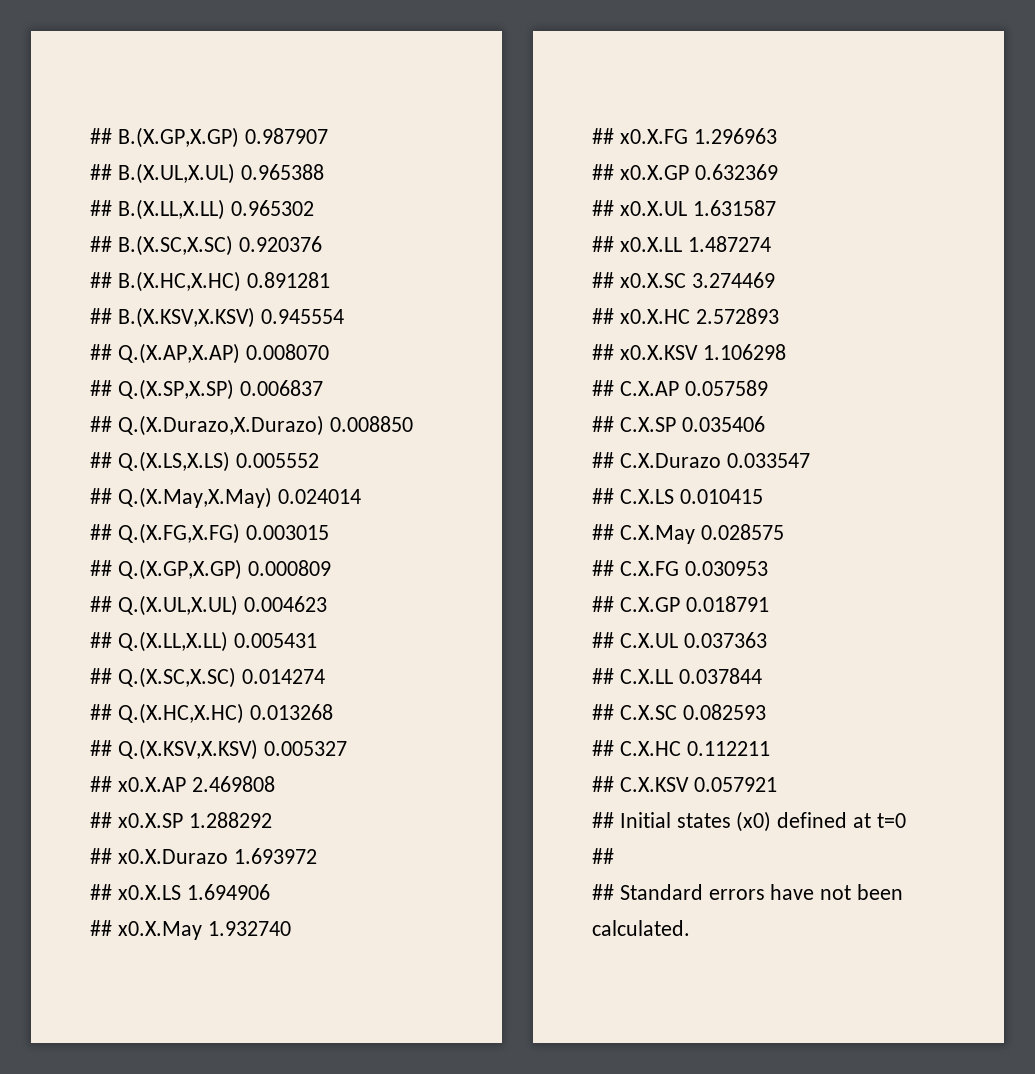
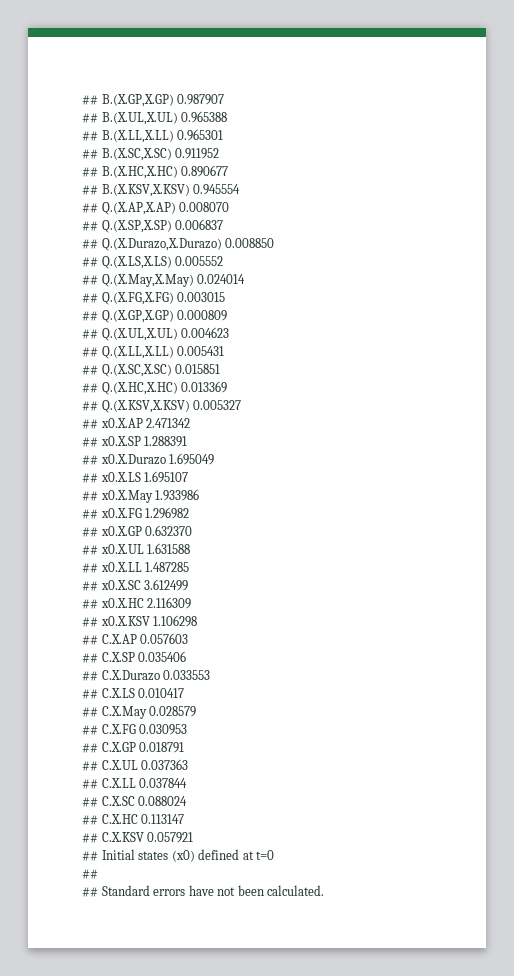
[230,200,314,216] 0.965302 -> [177,129,224,141] 0.965301
[238,236,322,252] 0.920376 -> [175,148,220,159] 0.911952
[246,272,330,288] 0.891281 -> [181,165,229,177] 0.890677
[241,669,325,684] 0.014274 -> [175,364,221,374] 0.015851
[249,704,333,720] 0.013268 -> [181,381,228,393] 0.013369
[191,776,275,792] 2.469808 -> [146,418,191,428] 2.471342
[188,812,272,828] 1.288292 -> [144,436,188,447] 1.288391
[233,848,317,864] 1.693972 -> [169,453,215,465] 1.695049
[186,884,270,900] 1.694906 -> [144,471,189,483] 1.695107
[207,921,291,936] 1.932740 -> [155,489,200,501] 1.933986
[693,128,777,144] 1.296963 -> [145,507,190,519] 1.296982
[694,164,778,180] 0.632369 -> [145,525,193,536] 0.632370
[692,200,776,216] 1.631587 -> [147,543,191,554] 1.631588
[687,236,771,252] 1.487274 -> [145,562,190,572] 1.487285
[691,272,775,288] 3.274469 -> [144,579,189,591] 3.612499
[695,308,779,324] 2.572893 -> [147,597,192,609] 2.116309
[684,380,768,396] 0.057589 -> [140,633,189,644] 0.057603
[726,453,810,468] 0.033547 -> [163,670,211,680] 0.033553
[679,489,763,504] 0.010415 -> [138,688,185,698] 0.010417
[700,524,784,540] 0.028575 -> [149,706,197,717] 0.028579
[682,704,766,720] 0.082593 -> [138,796,188,806] 0.088024
[686,741,770,756] 0.112211 -> [141,814,185,824] 0.113147

